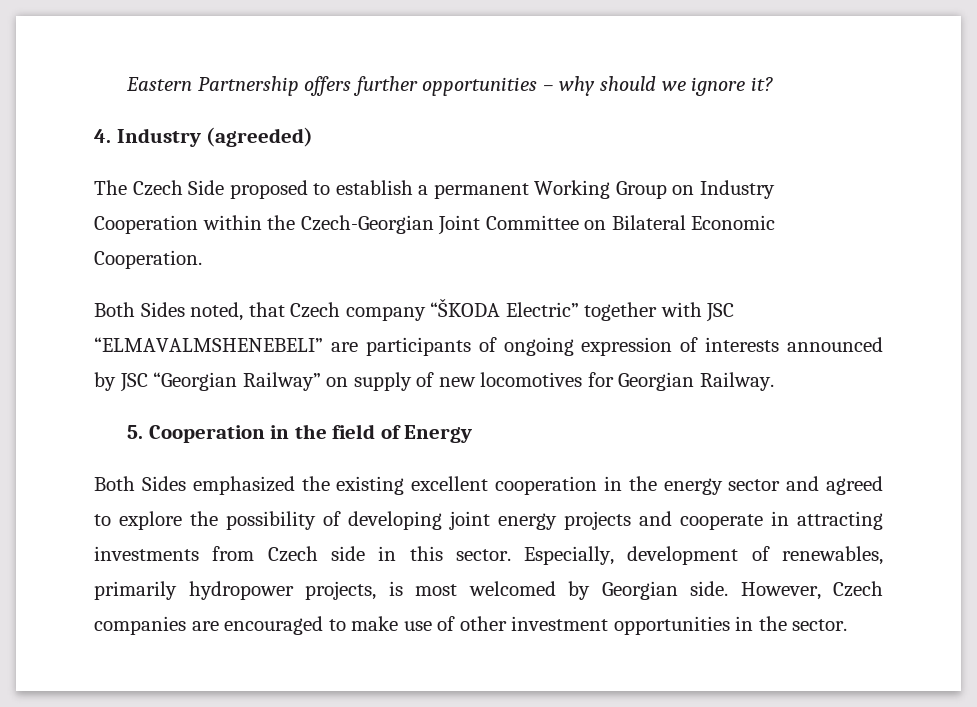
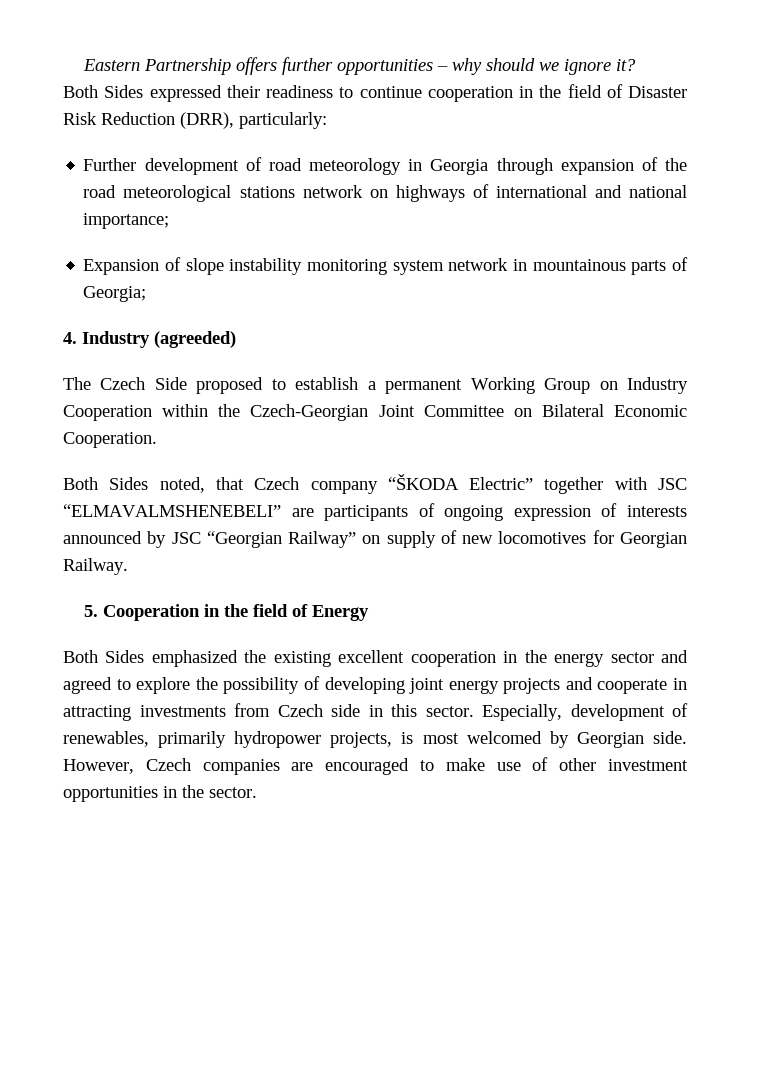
(773, 84) none -> [63,84,687,102] [63,112,327,129] [83,157,687,175] [83,184,687,202] [83,213,170,229] [83,257,688,275] [83,286,147,302] // Both Sides expressed their readiness to continue cooperation in the field of Disaster Risk Reduction (DRR), particularly: // Further development of road meteorology in Georgia through expansion of the road meteorological stations network on highways of international and national importance; // Expansion of slope instability monitoring system network in mountainous parts of Georgia;

